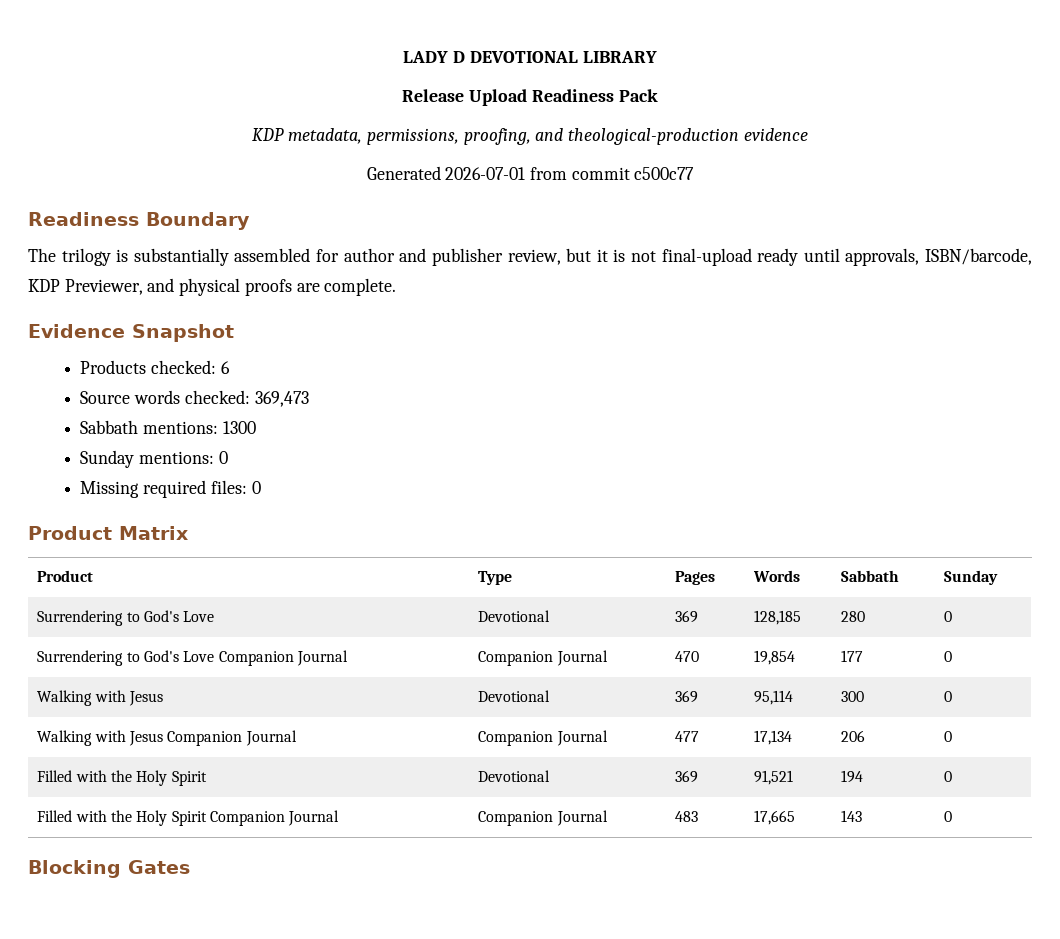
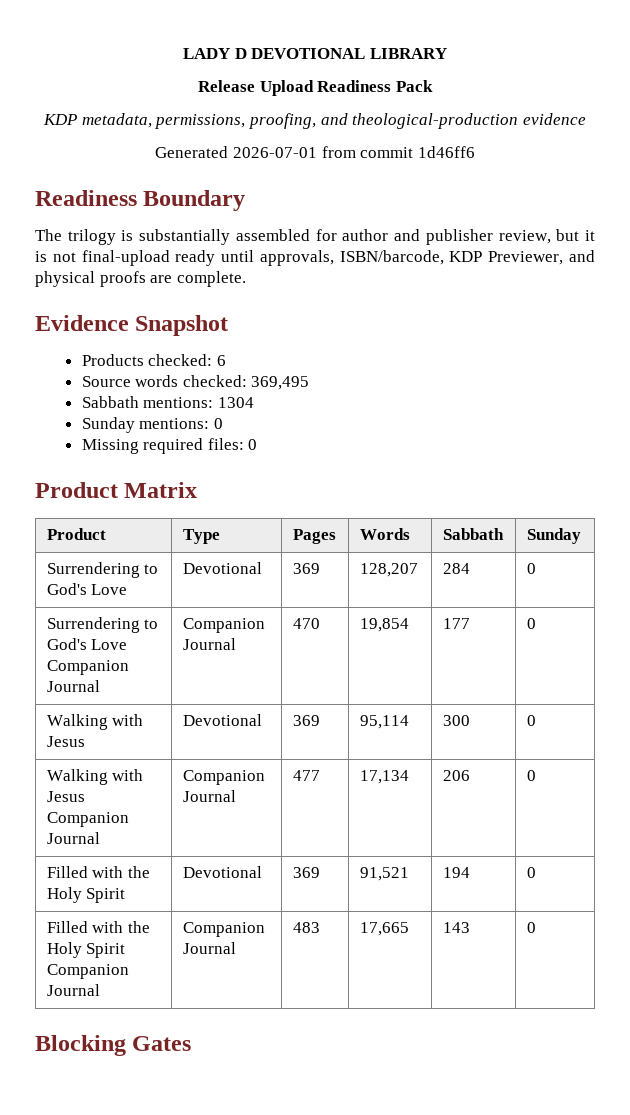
[634,167,695,180] c500c77 -> [417,146,475,158] 1d46ff6
[254,391,309,407] 369,473 -> [251,376,310,390] 369,495
[222,421,256,434] 1300 -> [217,397,254,408] 1304
[754,610,802,625] [841,611,866,622] 128,185 | 280 -> [359,563,418,577] [442,563,470,574] 128,207 | 284

